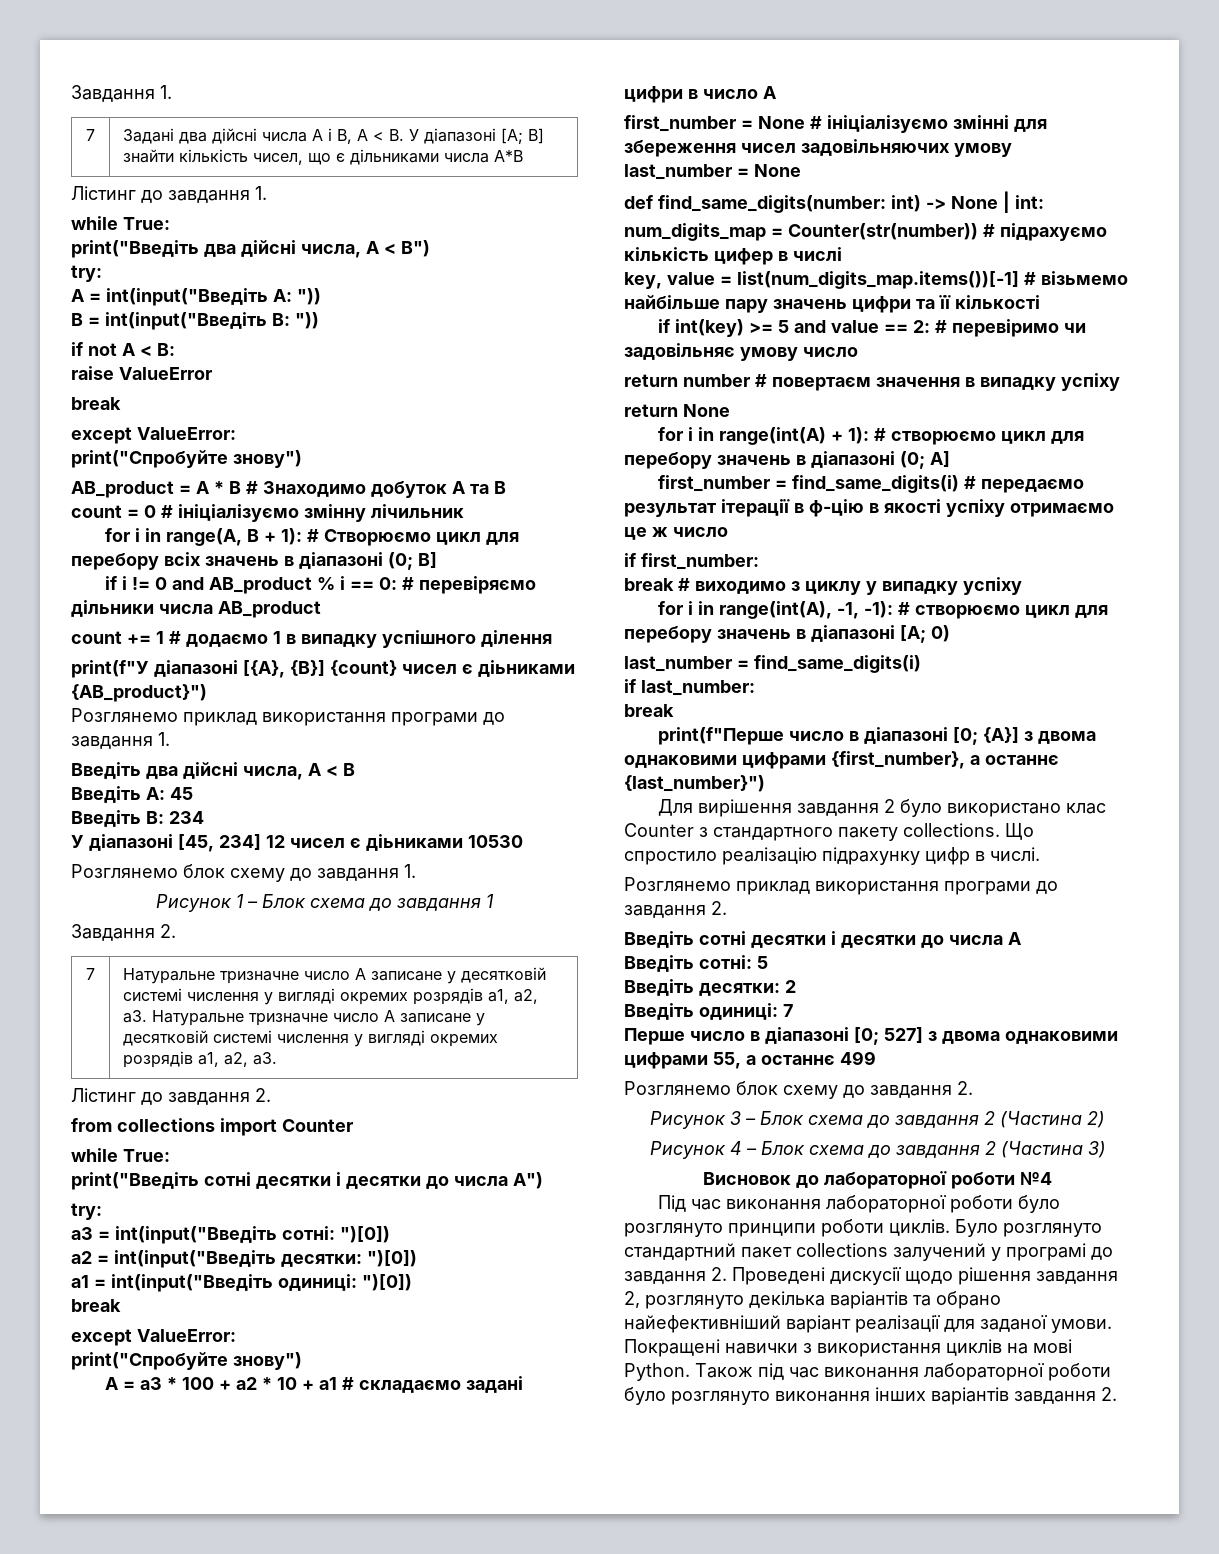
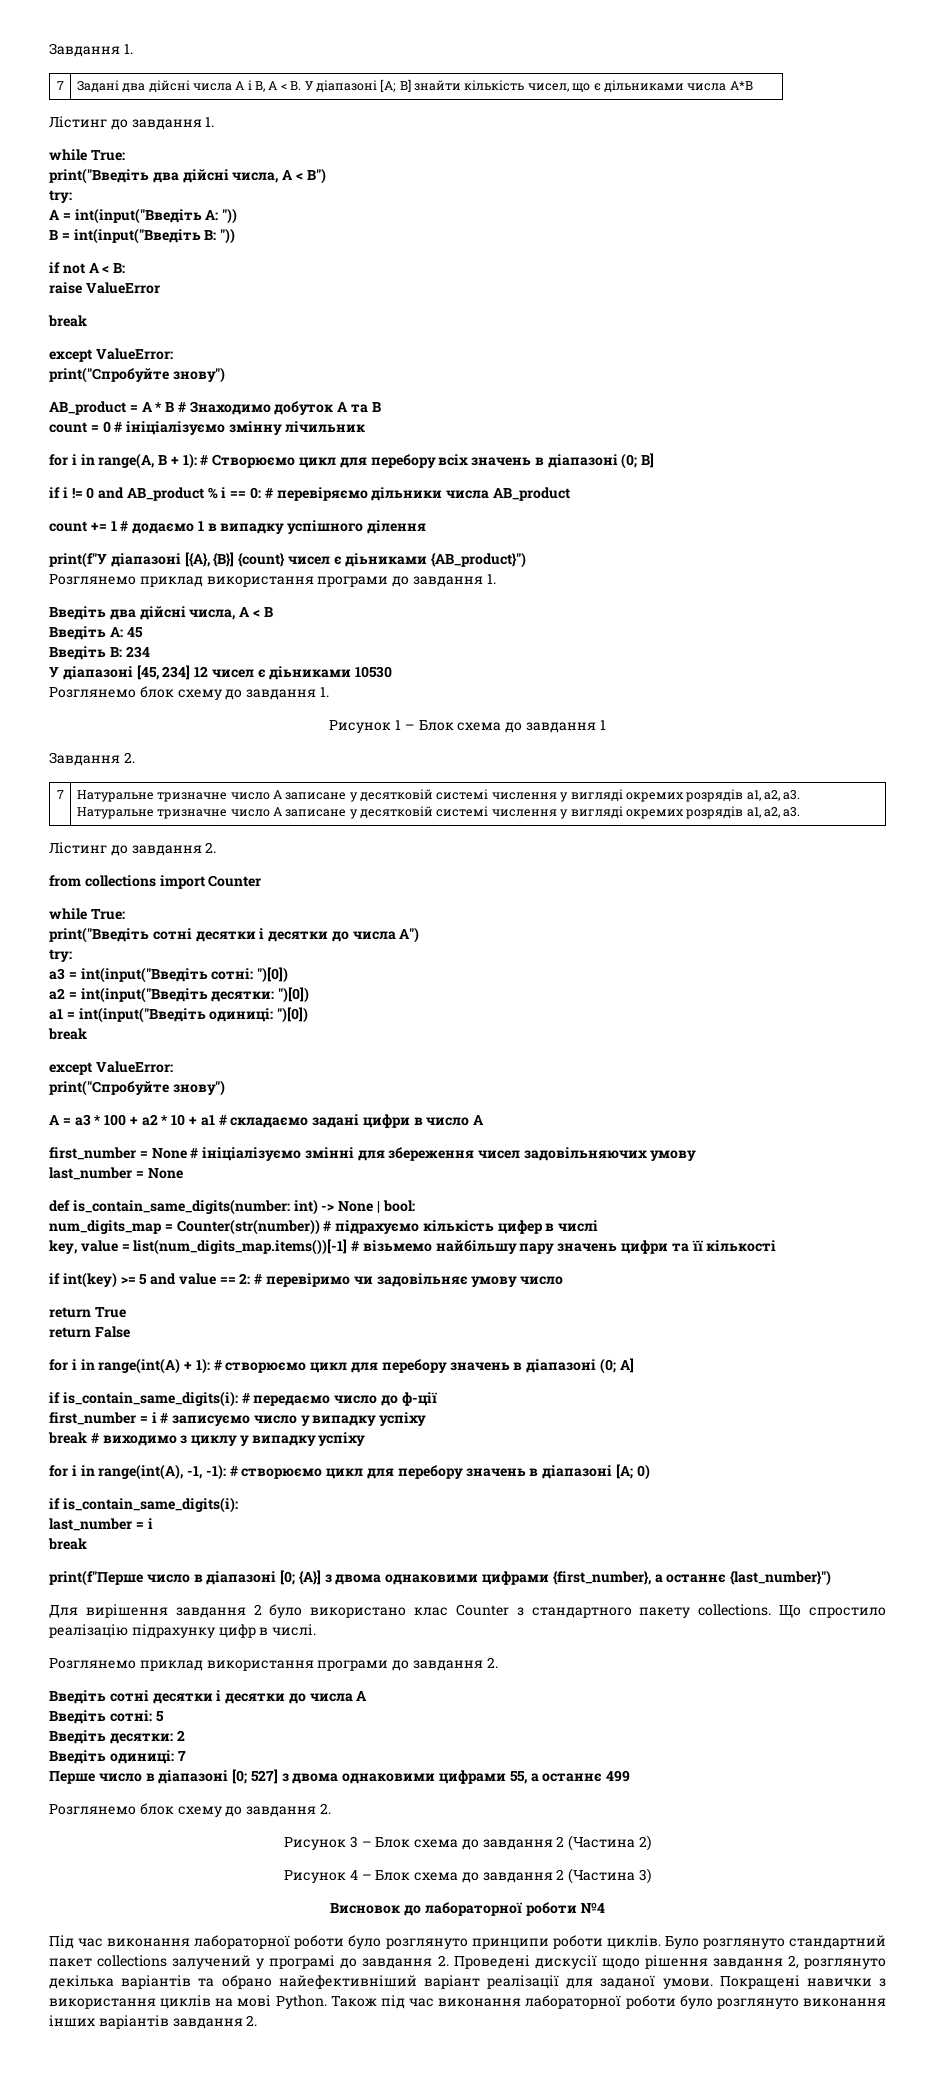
[658,195,886,213] find_same_digits(number: -> [72,1199,290,1215] is_contain_same_digits(number:
[1015,195,1044,209] int: -> [382,1200,415,1212] bool:
[624,295,720,309] найбільше -> [435,1240,517,1254] найбільшу
[683,373,1120,391] [624,404,730,417] number # повертаєм значення в випадку успіху // return None -> [94,1307,126,1318] [49,1326,130,1338] True // return False
[658,475,1085,493] [624,499,1114,517] [624,527,728,540] [624,553,759,570] first_number = find_same_digits(i) # передаємо результат ітерації в ф-цію в якості успіху отримаємо це ж число // if first_number: -> [49,1391,437,1407] [49,1412,427,1426] if is_contain_same_digits(i): # передаємо число до ф-ції // first_number = i # записуємо число у випадку успіху
[624,655,921,673] [624,679,755,696] // last_number = find_same_digits(i) // if last_number: -> [49,1497,238,1513] [49,1518,153,1531] // if is_contain_same_digits(i): // last_number = i

